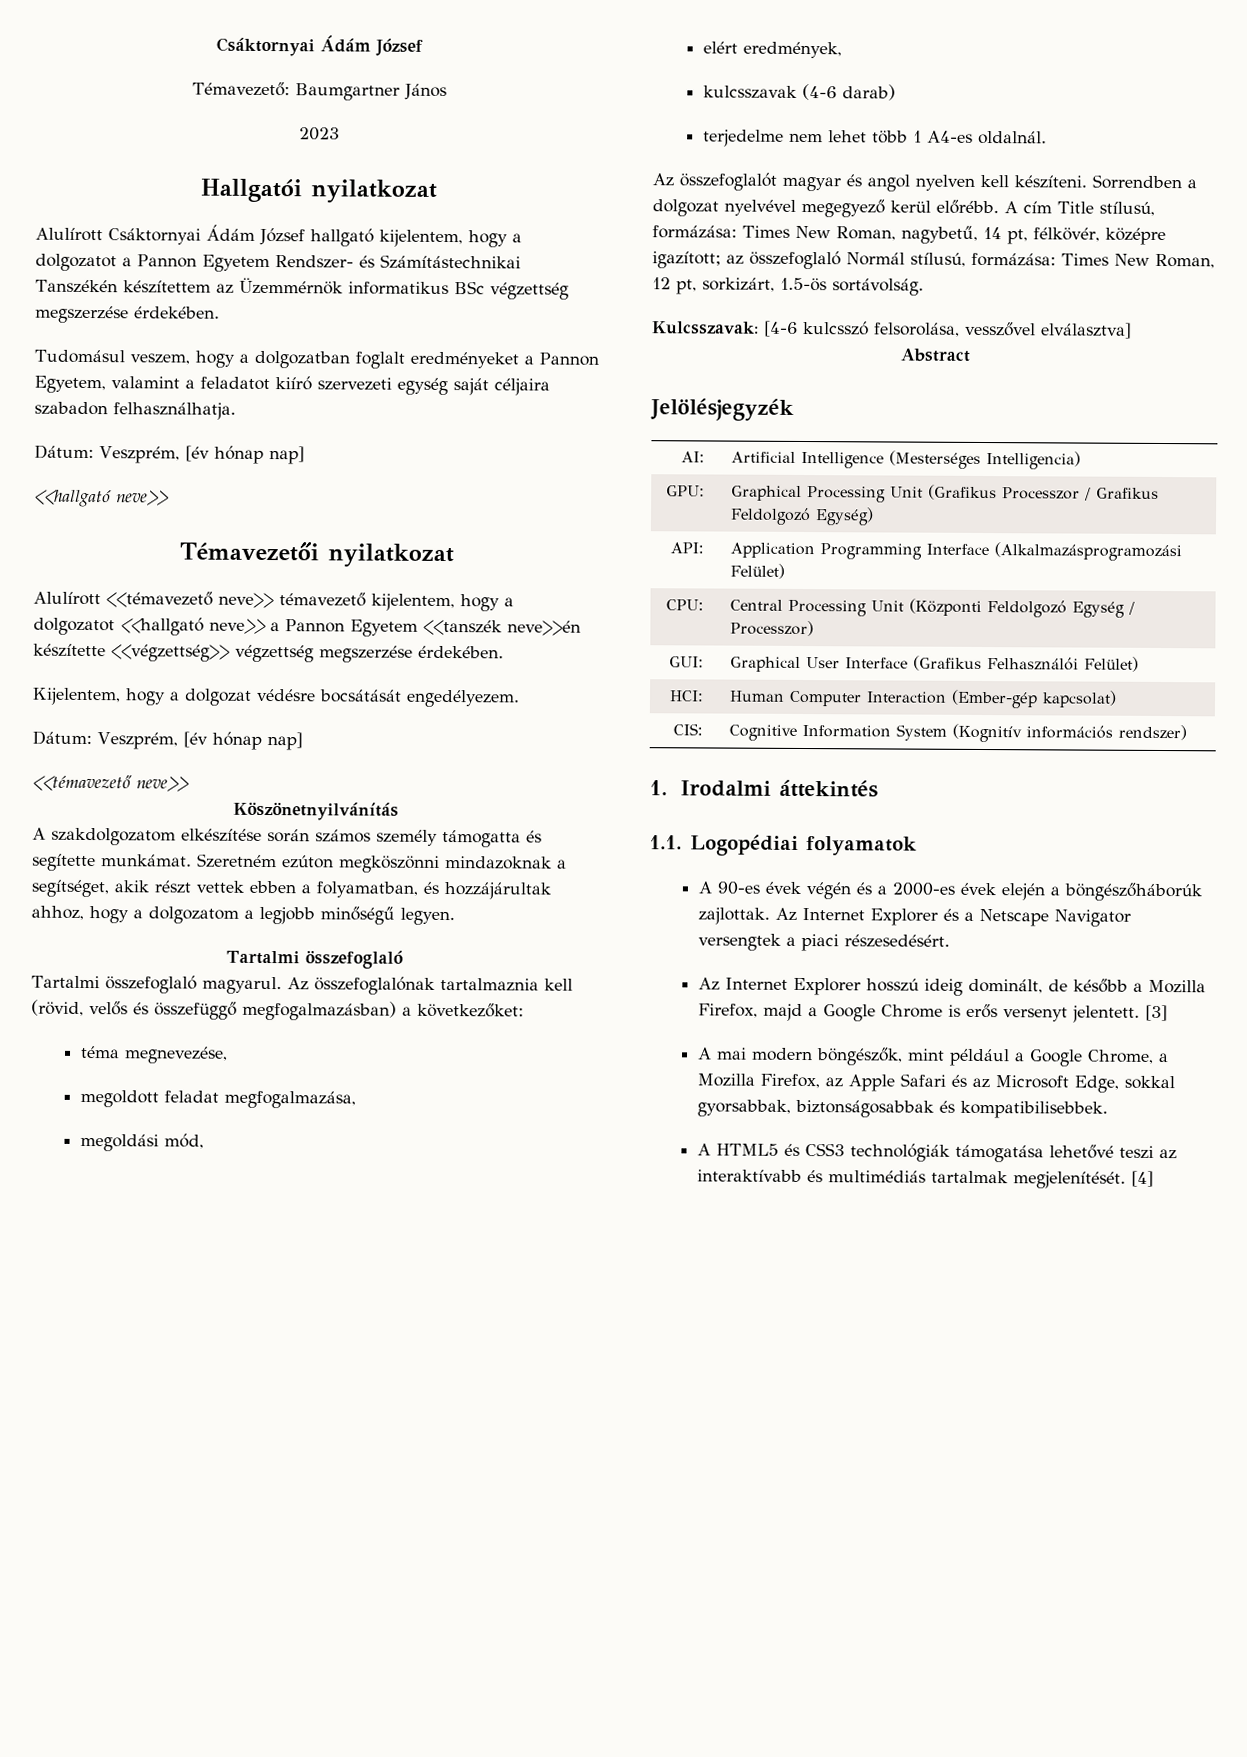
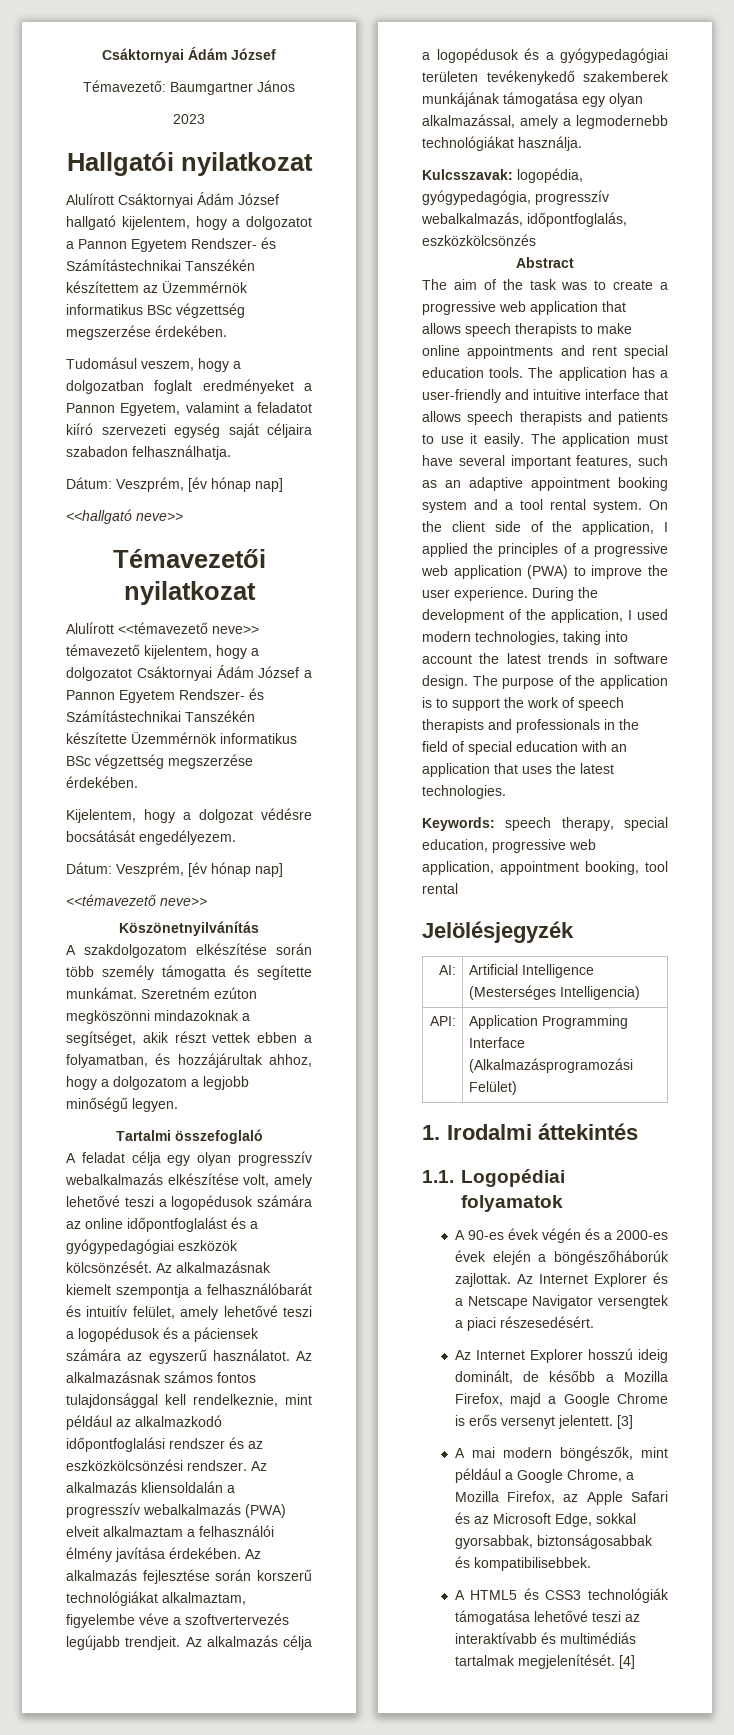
[120,617,581,637] [33,643,230,662] <<hallgató neve>> a Pannon Egyetem <<tanszék neve>>én készítette <<végzettség>> -> [136,665,312,681] [66,688,264,703] [66,710,255,722] [66,732,297,744] [66,756,91,766] Csáktornyai Ádám József a Pannon Egyetem Rendszer- és Számítástechnikai Tanszékén készítette Üzemmérnök informatikus BSc
[315,829,371,843] számos -> [66,966,94,977] több
[31,975,573,995] [31,999,524,1021] [79,1045,228,1064] [79,1089,356,1109] [79,1133,204,1152] [702,41,842,59] [702,83,896,101] [702,129,1047,147] [652,172,1197,192] [652,198,1155,218] [652,225,1166,246] [652,250,1215,270] [652,277,924,296] [652,320,1132,339] [899,348,970,362] Tartalmi összefoglaló magyarul. Az összefoglalónak tartalmaznia kell (rövid, velős és összefüggő megfogalmazásban) a következőket: // téma megnevezése, // megoldott feladat megfogalmazása, // megoldási mód, // elért eredmények, // kulcsszavak (4-6 darab) // terjedelme nem lehet több 1 A4-es oldalnál. // Az összefoglalót magyar és angol nyelven kell készíteni. Sorrendben a dolgozat nyelvével megegyező kerül előrébb. A cím Title stílusú, formázása: Times New Roman, nagybetű, 14 pt, félkövér, középre igazított; az összefoglaló Normál stílusú, formázása: Times New Roman, 12 pt, sorkizárt, 1.5-ös sortávolság. // Kulcsszavak: [4-6 kulcsszó felsorolása, vesszővel elválasztva] // Abstract -> [66,1151,312,1166] [65,1173,312,1188] [66,1195,312,1210] [66,1217,258,1232] [66,1239,238,1254] [66,1261,271,1273] [66,1283,312,1298] [66,1305,312,1320] [66,1327,259,1342] [66,1349,312,1364] [66,1371,256,1383] [66,1393,312,1408] [66,1415,222,1430] [66,1437,263,1452] [66,1459,267,1471] [66,1481,235,1493] [66,1503,286,1518] [66,1525,274,1537] [66,1547,261,1562] [66,1569,312,1584] [66,1591,246,1606] [66,1613,289,1628] [66,1635,312,1650] [422,48,668,63] [422,70,669,85] [422,92,643,107] [422,114,668,129] [422,136,582,151] [422,168,583,183] [422,190,609,205] [421,212,627,227] [422,234,536,246] [516,257,574,268] [422,279,668,290] [422,301,626,315] [422,323,632,337] [422,345,668,359] [422,367,668,381] [422,389,668,403] [422,411,668,425] [422,433,668,447] [422,455,668,469] [422,477,668,491] [422,499,668,513] [422,521,668,535] [422,543,668,557] [421,565,668,579] [422,587,598,601] [422,609,668,623] [422,631,628,645] [422,653,668,664] [422,675,668,689] [422,697,624,711] [422,719,639,733] [422,741,627,755] [422,763,614,777] [422,785,506,799] [422,817,668,831] [422,839,596,853] [422,861,668,875] [422,883,458,894] A feladat célja egy olyan progresszív webalkalmazás elkészítése volt, amely lehetővé teszi a logopédusok számára az online időpontfoglalást és a gyógypedagógiai eszközök kölcsönzését. Az alkalmazásnak kiemelt szempontja a felhasználóbarát és intuitív felület, amely lehetővé teszi a logopédusok és a páciensek számára az egyszerű használatot. Az alkalmazásnak számos fontos tulajdonsággal kell rendelkeznie, mint például az alkalmazkodó időpontfoglalási rendszer és az eszközkölcsönzési rendszer. Az alkalmazás kliensoldalán a progresszív webalkalmazás (PWA) elveit alkalmaztam a felhasználói élmény javítása érdekében. Az alkalmazás fejlesztése során korszerű technológiákat alkalmaztam, figyelembe véve a szoftvertervezés legújabb trendjeit. Az alkalmazás célja a logopédusok és a gyógypedagógiai területen tevékenykedő szakemberek munkájának támogatása egy olyan alkalmazással, amely a legmodernebb technológiákat használja. // Kulcsszavak: logopédia, gyógypedagógia, progresszív webalkalmazás, időpontfoglalás, eszközkölcsönzés // Abstract // The aim of the task was to create a progressive web application that allows speech therapists to make online appointments and rent special education tools. The application has a user-friendly and intuitive interface that allows speech therapists and patients to use it easily. The application must have several important features, such as an adaptive appointment booking system and a tool rental system. On the client side of the application, I applied the principles of a progressive web application (PWA) to improve the user experience. During the development of the application, I used modern technologies, taking into account the latest trends in software design. The purpose of the application is to support the work of speech therapists and professionals in the field of special education with an application that uses the latest technologies. // Keywords: speech therapy, special education, progressive web application, appointment booking, tool rental
[666,485,706,497] [730,484,1159,503] [729,507,874,526] // GPU: | Graphical Processing Unit (Grafikus Processzor / Grafikus Feldolgozó Egység) -> (640, 993) none
[666,599,705,611] [729,598,1135,618] [729,620,814,637] [669,656,705,668] [729,655,1139,672] [669,690,705,702] [728,689,1117,709] [673,723,704,736] [728,723,1187,743] // CPU: | Central Processing Unit (Központi Feldolgozó Egység / Processzor) // GUI: | Graphical User Interface (Grafikus Felhasználói Felület) // HCI: | Human Computer Interaction (Ember-gép kapcsolat) // CIS: | Cognitive Information System (Kognitív információs rendszer) -> (517, 1088) none

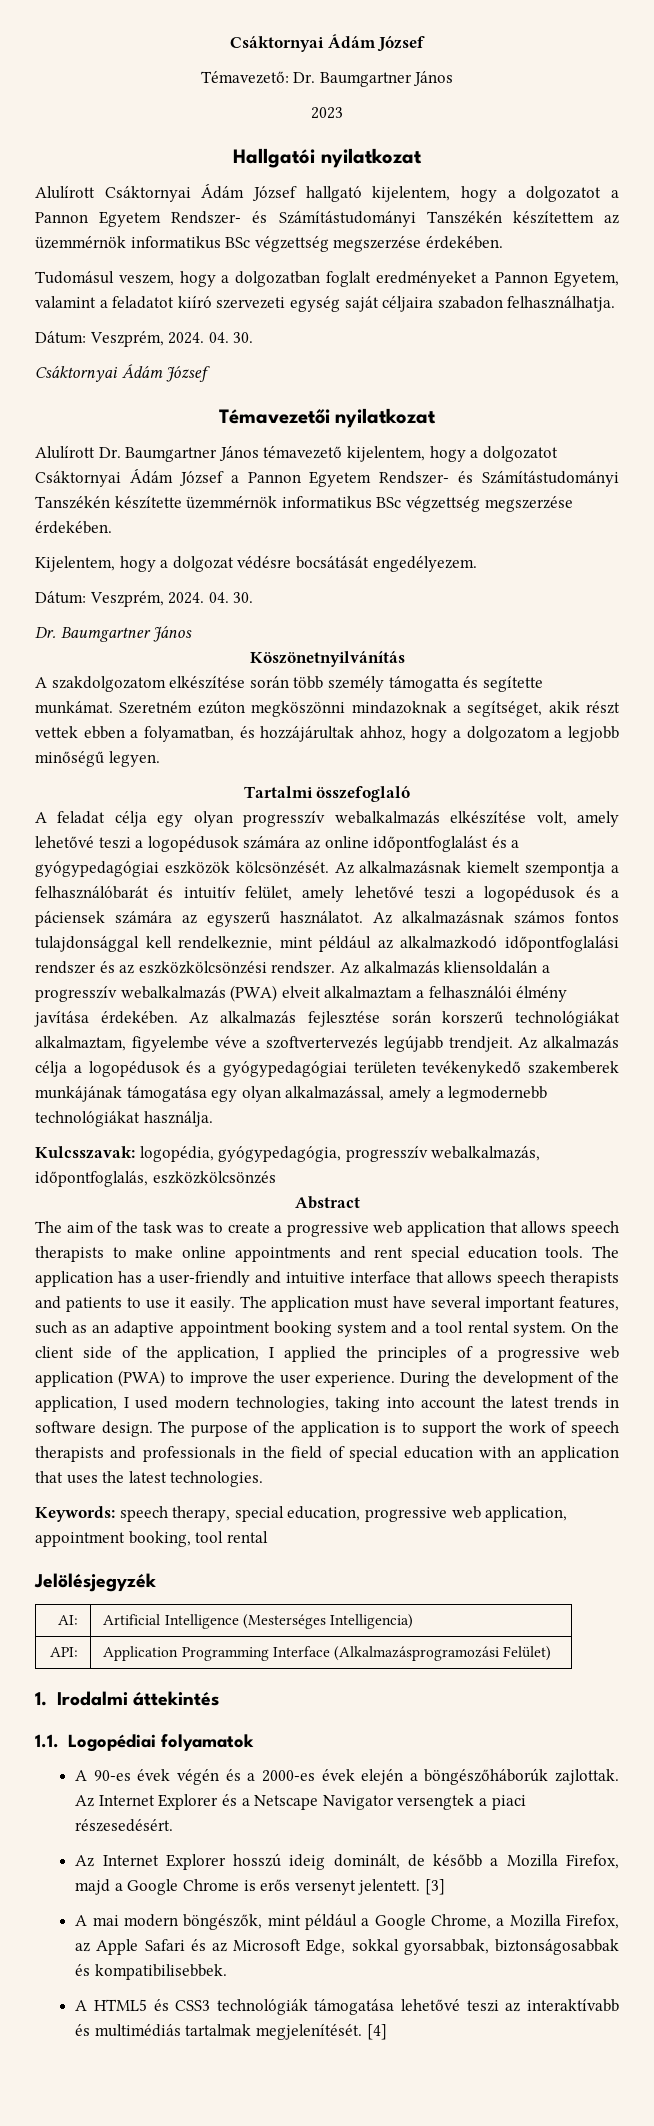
(166, 86) none -> [293,72,316,83] Dr.
[66,259,181,271] Számítástechnikai -> [278,211,416,227] Számítástudományi
[162,281,248,293] Üzemmérnök -> [35,236,126,249] üzemmérnök
[188,477,283,492] [66,509,183,524] [év hónap nap] // <<hallgató neve>> -> [168,332,254,344] [35,364,211,382] 2024. 04. 30. // Csáktornyai Ádám József
[118,622,259,634] <<témavezető neve>> -> [98,446,259,462] Dr. Baumgartner János
[66,710,181,722] Számítástechnikai -> [482,471,619,487] Számítástudományi
[131,732,217,744] Üzemmérnök -> [186,496,278,509] üzemmérnök
[188,862,283,877] [66,894,207,906] [év hónap nap] // <<témavezető neve>> -> [168,592,254,604] [35,626,193,642] 2024. 04. 30. // Dr. Baumgartner János

